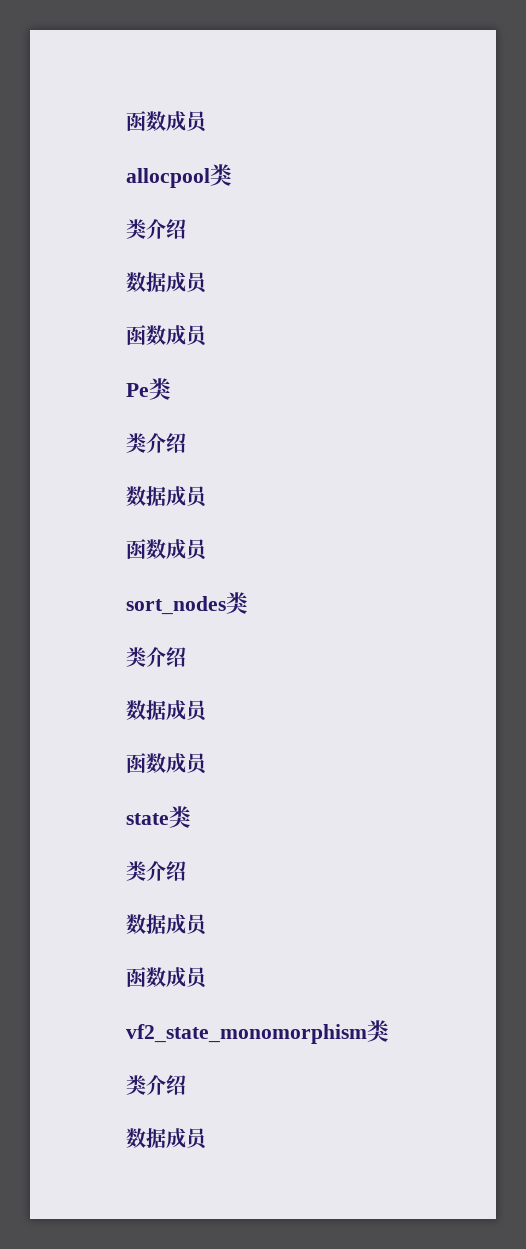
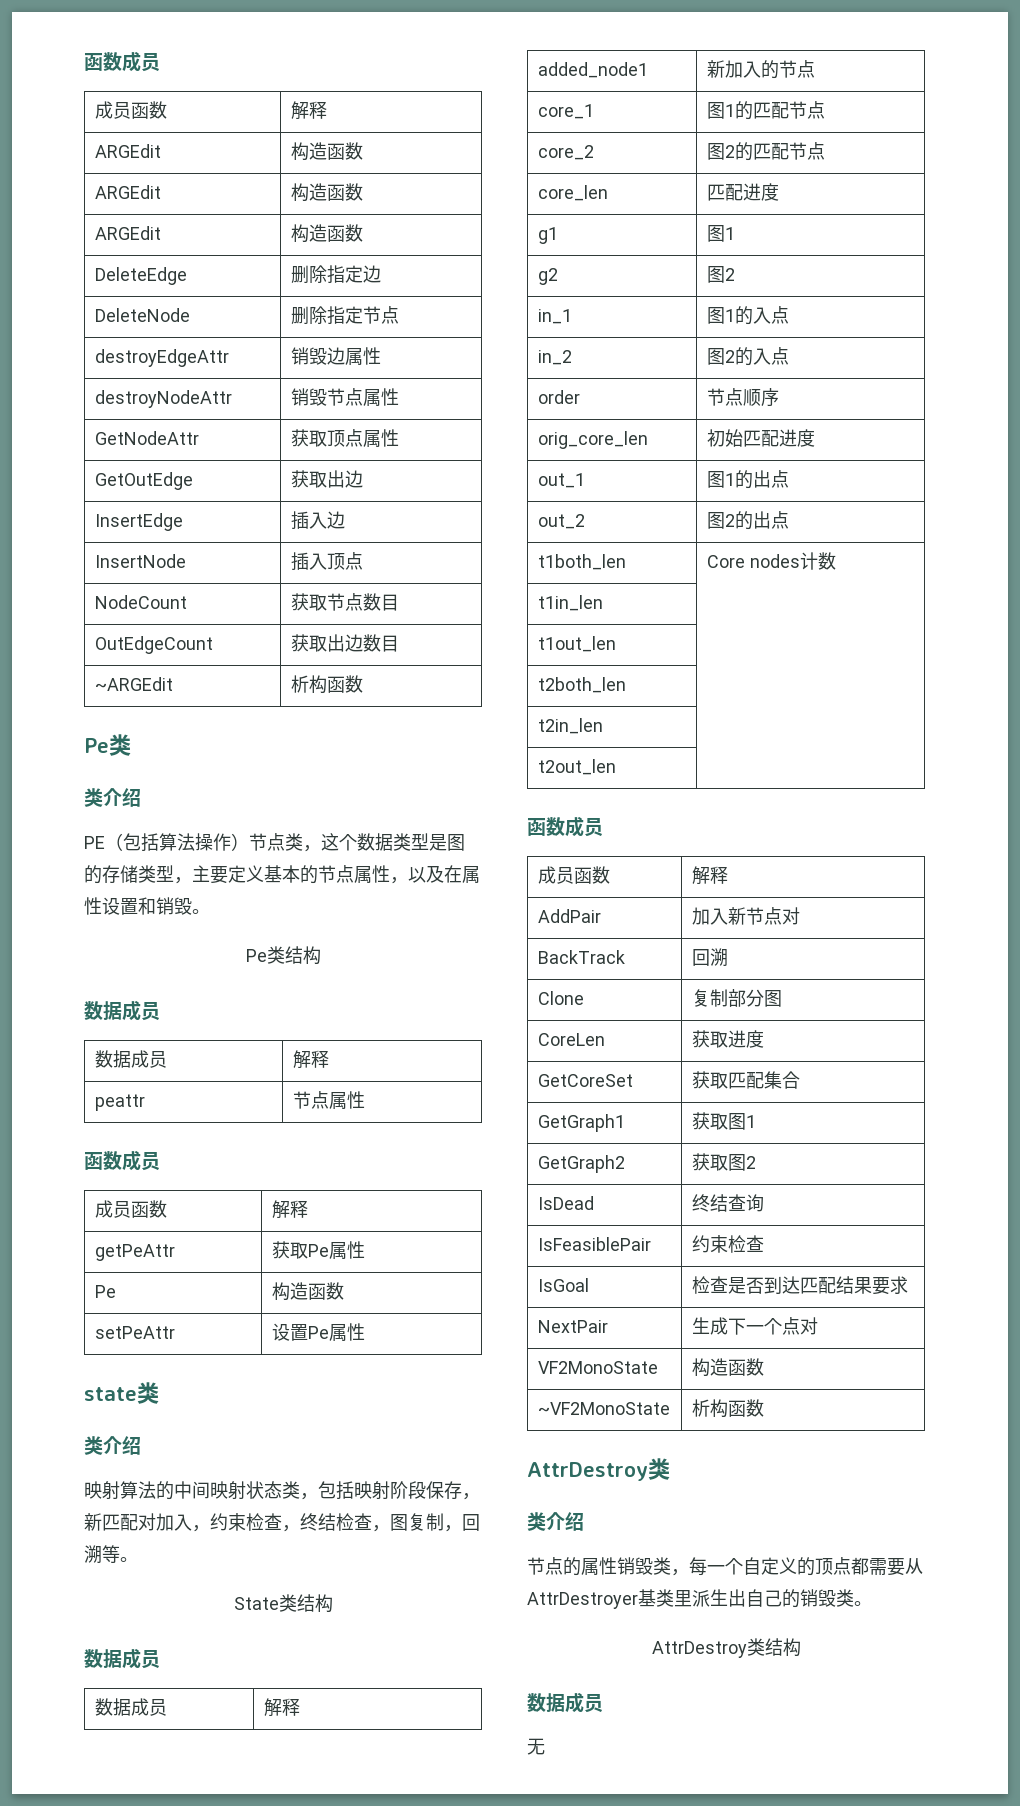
[126,111,209,133] [126,164,232,188] [126,219,186,239] [126,272,209,294] [126,325,209,347] [126,378,171,400] [126,433,186,453] [126,486,209,508] [126,539,209,561] [126,592,248,615] [126,647,186,667] [126,700,209,722] [126,753,209,775] [126,806,191,828] [126,861,186,881] [126,914,209,936] [126,967,209,989] [126,1020,389,1044] [126,1075,186,1095] [126,1128,209,1150] 函数成员 // allocpool类 // 类介绍 // 数据成员 // 函数成员 // Pe类 // 类介绍 // 数据成员 // 函数成员 // sort_nodes类 // 类介绍 // 数据成员 // 函数成员 // state类 // 类介绍 // 数据成员 // 函数成员 // vf2_state_monomorphism类 // 类介绍 // 数据成员 -> [84,51,160,72] [94,101,167,119] [290,101,327,120] [94,144,161,158] [290,142,363,161] [94,185,161,199] [290,183,363,202] [94,226,161,240] [290,224,363,243] [94,267,187,285] [290,265,381,284] [94,308,190,322] [290,306,399,325] [94,349,229,367] [290,347,381,365] [94,390,232,408] [290,388,399,406] [94,431,199,445] [290,429,399,447] [94,472,193,490] [290,470,363,488] [94,513,183,531] [290,511,345,530] [94,554,186,568] [290,552,363,571] [94,595,187,609] [290,593,399,611] [94,636,213,654] [290,634,399,652] [94,677,173,691] [290,675,363,694] [84,734,131,756] [84,788,141,807] [84,833,465,852] [84,865,480,884] [84,897,210,915] [245,946,321,965] [84,1000,160,1021] [94,1050,167,1068] [292,1050,329,1069] [94,1094,145,1111] [292,1091,365,1109] [84,1150,160,1171] [94,1200,167,1218] [271,1200,308,1219] [94,1244,175,1261] [271,1241,365,1259] [94,1285,116,1298] [271,1282,344,1301] [94,1326,175,1339] [271,1323,365,1341] [84,1382,159,1404] [84,1436,141,1455] [84,1481,480,1500] [84,1513,480,1532] [84,1545,138,1563] [233,1594,333,1613] [84,1648,160,1669] [94,1698,167,1716] [263,1698,300,1717] [537,62,648,78] [706,60,815,79] [537,104,594,119] [706,101,825,120] [537,145,594,160] [706,142,825,161] [537,185,608,201] [706,183,779,201] [537,227,558,244] [706,225,735,242] [537,268,558,285] [706,266,735,283] [537,309,572,324] [706,306,789,325] [537,350,572,365] [706,347,789,366] [537,390,580,404] [706,388,779,407] [537,431,648,449] [706,429,815,447] [537,473,585,488] [706,470,789,489] [537,514,585,529] [706,511,789,530] [537,554,626,570] [706,552,836,570] [537,595,603,611] [537,636,616,652] [537,677,626,693] [537,718,603,734] [537,759,616,775] [527,816,603,837] [537,866,610,884] [691,866,728,885] [537,909,601,923] [691,907,800,925] [537,950,625,964] [691,948,728,966] [537,991,584,1005] [691,989,782,1007] [537,1033,605,1046] [691,1030,764,1048] [537,1074,633,1087] [691,1071,800,1089] [537,1114,625,1132] [691,1112,756,1130] [537,1155,625,1173] [691,1153,756,1171] [537,1196,594,1210] [691,1194,764,1212] [537,1237,651,1251] [691,1235,764,1253] [537,1278,589,1292] [691,1276,908,1295] [537,1320,608,1333] [691,1317,818,1335] [537,1361,658,1374] [691,1358,764,1377] [537,1402,670,1415] [691,1399,764,1418] [527,1458,670,1481] [527,1512,584,1531] [527,1557,923,1576] [527,1589,872,1609] [651,1638,801,1658] [527,1692,603,1713] [527,1738,545,1755] 函数成员 // 成员函数 | 解释 // ARGEdit | 构造函数 // ARGEdit | 构造函数 // ARGEdit | 构造函数 // DeleteEdge | 删除指定边 // DeleteNode | 删除指定节点 // destroyEdgeAttr | 销毁边属性 // destroyNodeAttr | 销毁节点属性 // GetNodeAttr | 获取顶点属性 // GetOutEdge | 获取出边 // InsertEdge | 插入边 // InsertNode | 插入顶点 // NodeCount | 获取节点数目 // OutEdgeCount | 获取出边数目 // ~ARGEdit | 析构函数 // Pe类 // 类介绍 // PE（包括算法操作）节点类，这个数据类型是图的存储类型，主要定义基本的节点属性，以及在属性设置和销毁。 // Pe类结构 // 数据成员 // 数据成员 | 解释 // peattr | 节点属性 // 函数成员 // 成员函数 | 解释 // getPeAttr | 获取Pe属性 // Pe | 构造函数 // setPeAttr | 设置Pe属性 // state类 // 类介绍 // 映射算法的中间映射状态类，包括映射阶段保存，新匹配对加入，约束检查，终结检查，图复制，回溯等。 // State类结构 // 数据成员 // 数据成员 | 解释 // added_node1 | 新加入的节点 // core_1 | 图1的匹配节点 // core_2 | 图2的匹配节点 // core_len | 匹配进度 // g1 | 图1 // g2 | 图2 // in_1 | 图1的入点 // in_2 | 图2的入点 // order | 节点顺序 // orig_core_len | 初始匹配进度 // out_1 | 图1的出点 // out_2 | 图2的出点 // t1both_len | Core nodes计数 // t1in_len | // t1out_len | // t2both_len | // t2in_len | // t2out_len | // 函数成员 // 成员函数 | 解释 // AddPair | 加入新节点对 // BackTrack | 回溯 // Clone | 复制部分图 // CoreLen | 获取进度 // GetCoreSet | 获取匹配集合 // GetGraph1 | 获取图1 // GetGraph2 | 获取图2 // IsDead | 终结查询 // IsFeasiblePair | 约束检查 // IsGoal | 检查是否到达匹配结果要求 // NextPair | 生成下一个点对 // VF2MonoState | 构造函数 // ~VF2MonoState | 析构函数 // AttrDestroy类 // 类介绍 // 节点的属性销毁类，每一个自定义的顶点都需要从AttrDestroyer基类里派生出自己的销毁类。 // AttrDestroy类结构 // 数据成员 // 无

